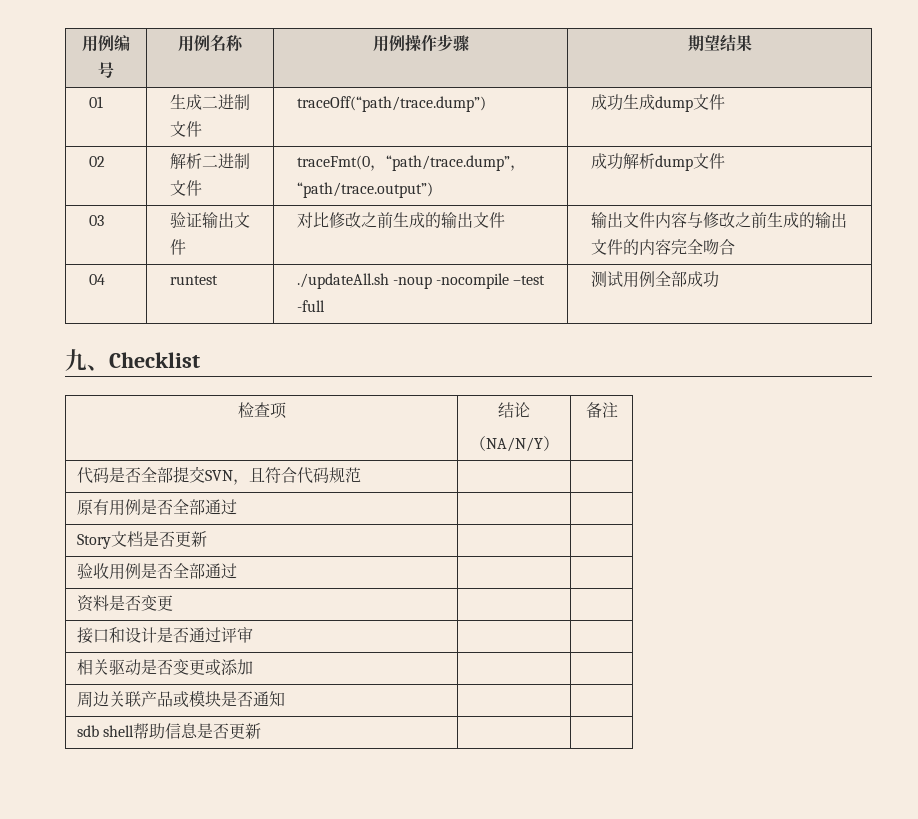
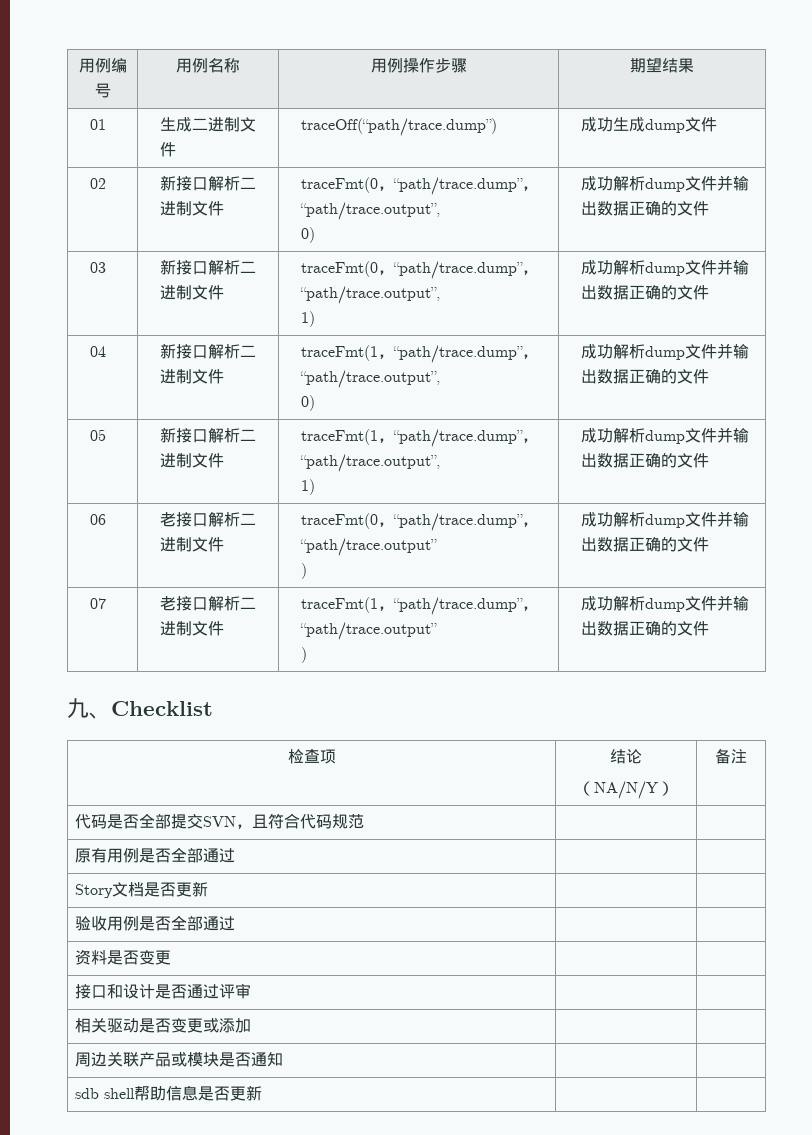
[169,153,250,169] [169,180,202,196] [296,155,526,171] [296,182,433,198] [590,153,725,171] [88,215,104,226] [169,212,250,228] [169,239,186,255] [296,212,505,228] [590,212,847,228] [590,239,735,255] [88,274,105,285] [169,275,218,285] [296,273,546,289] [296,300,325,312] [590,271,719,288] 解析二进制文件 | traceFmt(0，“path/trace.dump”，“path/trace.output”) | 成功解析dump文件 // 03 | 验证输出文件 | 对比修改之前生成的输出文件 | 输出文件内容与修改之前生成的输出文件的内容完全吻合 // 04 | runtest | ./updateAll.sh -noup -nocompile –test -full | 测试用例全部成功 -> [159,175,256,191] [159,201,224,216] [300,177,538,195] [299,202,440,220] [300,227,315,243] [580,175,749,192] [580,201,709,216] [89,262,106,273] [159,259,256,275] [159,285,224,300] [300,261,538,279] [299,286,440,304] [300,311,315,327] [580,259,749,276] [580,285,709,300] [89,346,106,357] [159,343,256,359] [159,369,224,384] [300,345,538,363] [299,370,440,388] [300,395,315,411] [580,343,749,360] [580,369,709,384] [89,429,106,441] [159,427,256,443] [159,453,224,468] [300,429,538,447] [299,454,440,472] [300,479,315,495] [580,427,749,444] [580,453,709,468] [89,514,106,525] [159,512,256,527] [159,537,224,552] [300,513,538,531] [299,538,437,556] [300,563,307,579] [580,511,749,528] [580,537,709,552] [89,598,106,609] [159,596,256,611] [159,621,224,636] [300,597,538,615] [299,622,437,640] [300,647,307,663] [580,595,749,612] [580,621,709,636] 新接口解析二进制文件 | traceFmt(0，“path/trace.dump”，“path/trace.output”, // 0) | 成功解析dump文件并输出数据正确的文件 // 03 | 新接口解析二进制文件 | traceFmt(0，“path/trace.dump”，“path/trace.output”, // 1) | 成功解析dump文件并输出数据正确的文件 // 04 | 新接口解析二进制文件 | traceFmt(1，“path/trace.dump”，“path/trace.output”, // 0) | 成功解析dump文件并输出数据正确的文件 // 05 | 新接口解析二进制文件 | traceFmt(1，“path/trace.dump”，“path/trace.output”, // 1) | 成功解析dump文件并输出数据正确的文件 // 06 | 老接口解析二进制文件 | traceFmt(0，“path/trace.dump”，“path/trace.output” // ) | 成功解析dump文件并输出数据正确的文件 // 07 | 老接口解析二进制文件 | traceFmt(1，“path/trace.dump”，“path/trace.output” // ) | 成功解析dump文件并输出数据正确的文件

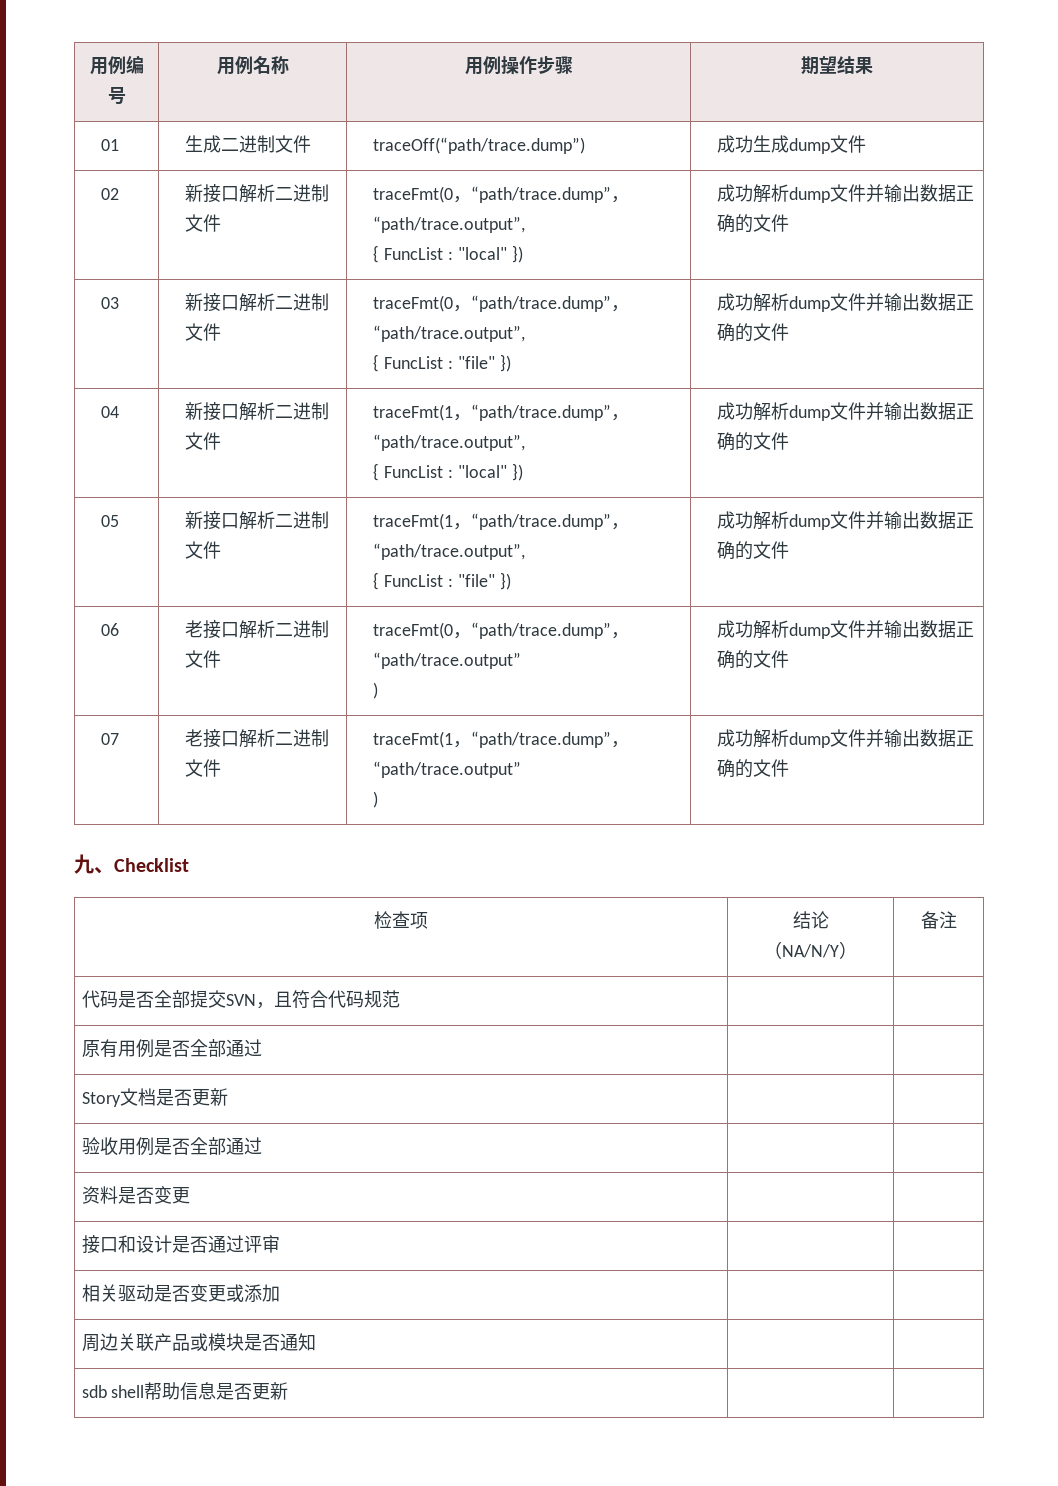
[300,227,315,243] 0) -> [373,245,523,263] { FuncList : "local" })
[300,311,315,327] 1) -> [373,354,511,372] { FuncList : "file" })
[300,395,315,411] 0) -> [373,463,523,481] { FuncList : "local" })
[300,479,315,495] 1) -> [373,572,511,590] { FuncList : "file" })

